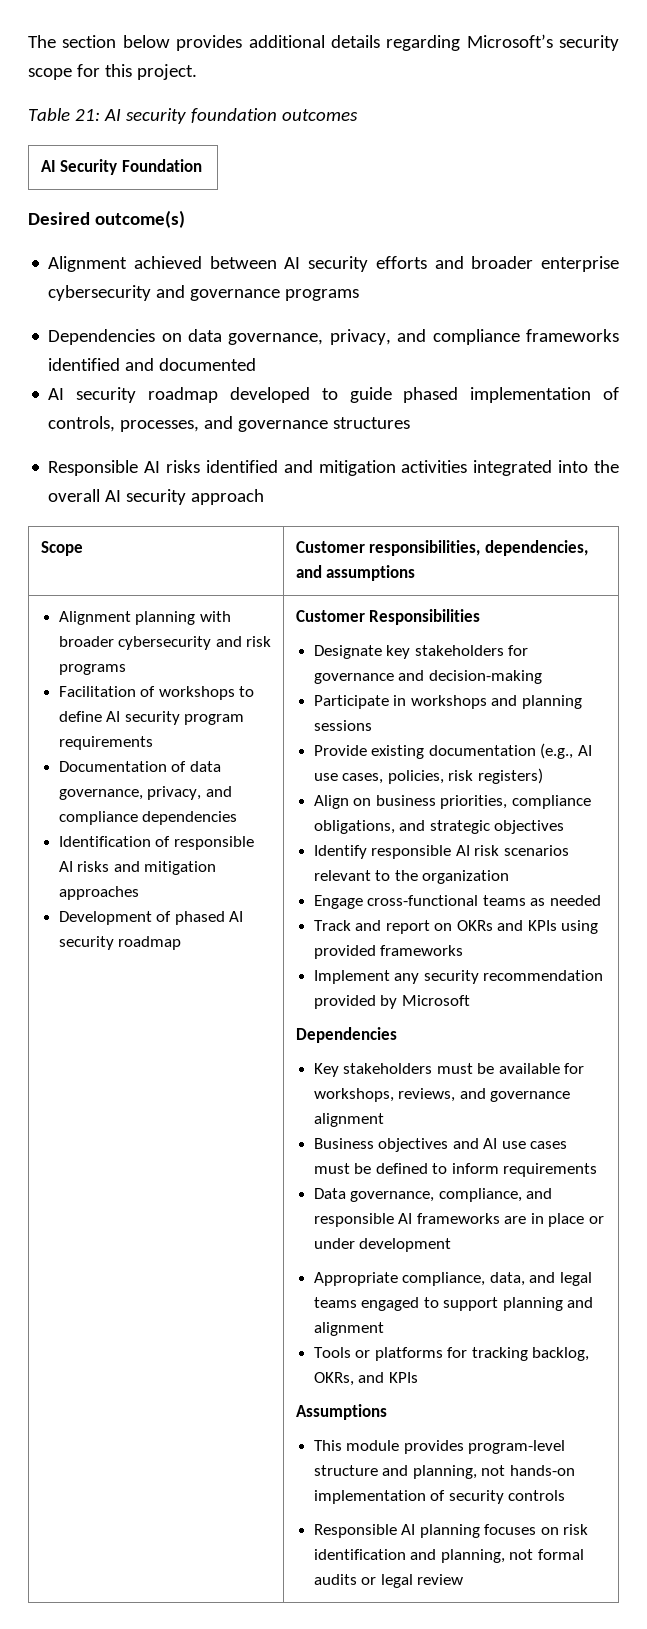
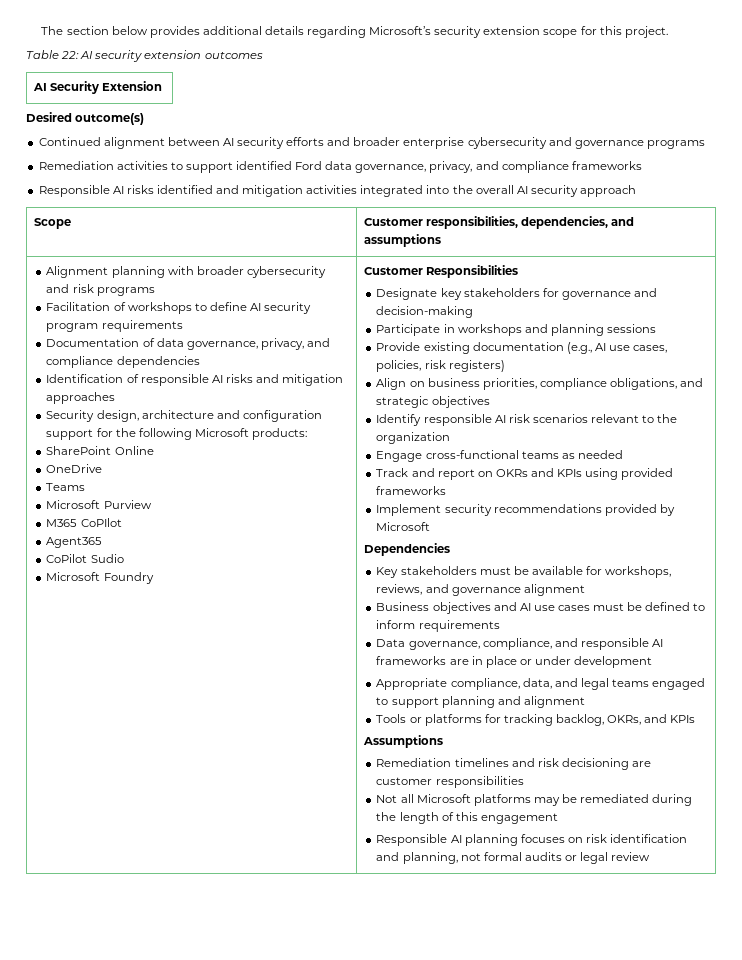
(619, 43) none -> [483,26,541,35] extension
[74,108,277,124] 21: AI security foundation -> [61,50,202,62] 22: AI security extension
[121,159,202,172] Foundation -> [101,81,162,91] Extension
[48,256,203,272] Alignment achieved -> [38,137,165,149] Continued alignment
[48,329,182,345] Dependencies on -> [38,161,323,173] Remediation activities to support identified Ford
[48,358,257,371] [48,387,619,403] [48,416,411,432] identified and documented // AI security roadmap developed to guide phased implementation of controls, processes, and governance structures -> (642, 165) none
[58,911,244,925] [58,936,182,950] Development of phased AI security roadmap -> [46,410,322,422] [46,428,307,440] [46,446,154,455] [46,464,103,473] [46,483,86,491] [46,500,152,509] [46,518,122,527] [46,537,103,548] [46,554,124,563] [46,572,154,584] Security design, architecture and configuration support for the following Microsoft products: // SharePoint Online // OneDrive // Teams // Microsoft Purview // M365 CoPIlot // Agent365 // CoPilot Sudio // Microsoft Foundry
[394,970,604,984] any security recommendation -> [444,504,602,516] security recommendations
[313,1440,566,1454] [313,1465,575,1479] [313,1490,566,1504] This module provides program-level structure and planning, not hands-on implementation of security controls -> [376,758,651,770] [376,776,524,788] [376,794,693,806] [376,812,558,824] Remediation timelines and risk decisioning are customer responsibilities // Not all Microsoft platforms may be remediated during the length of this engagement

